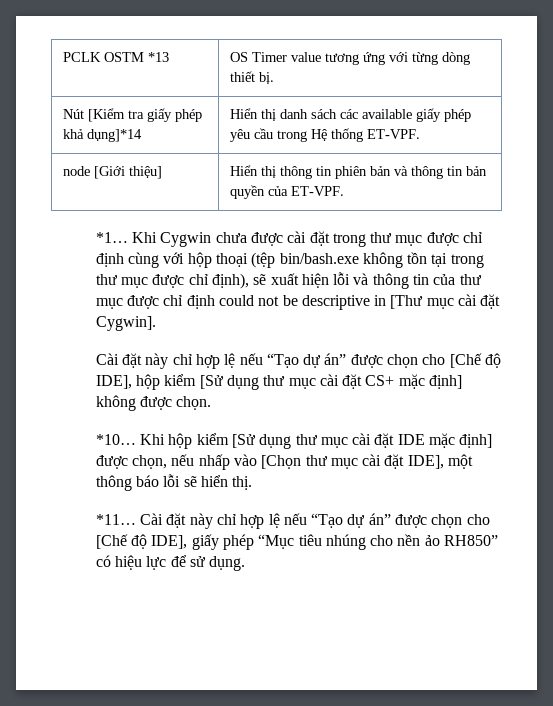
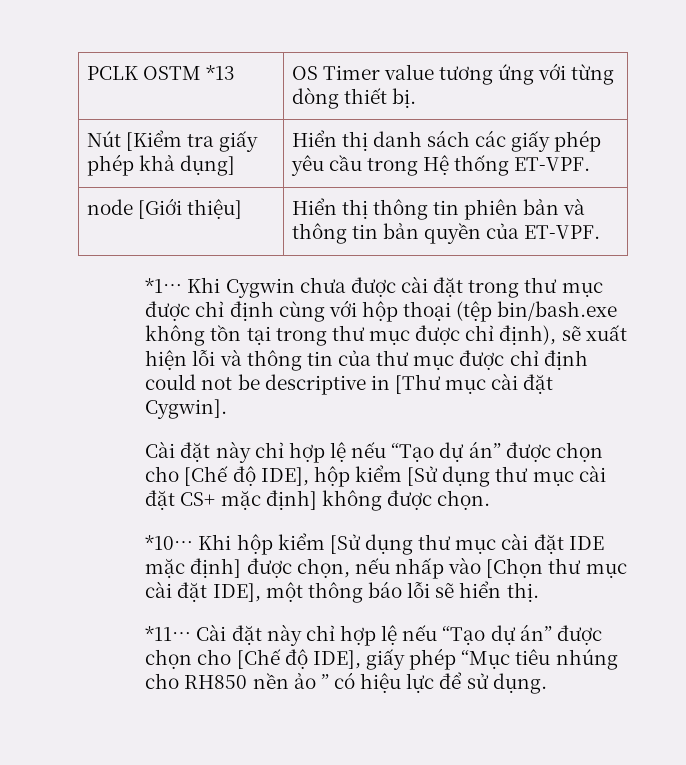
[87,129,143,142] dụng]*14 -> [179,155,235,176] dụng]
[362,109,413,119] available -> (507, 138) none
(394, 540) none -> [184,675,248,689] RH850
[444,535,499,546] RH850” -> [320,674,329,689] ”

